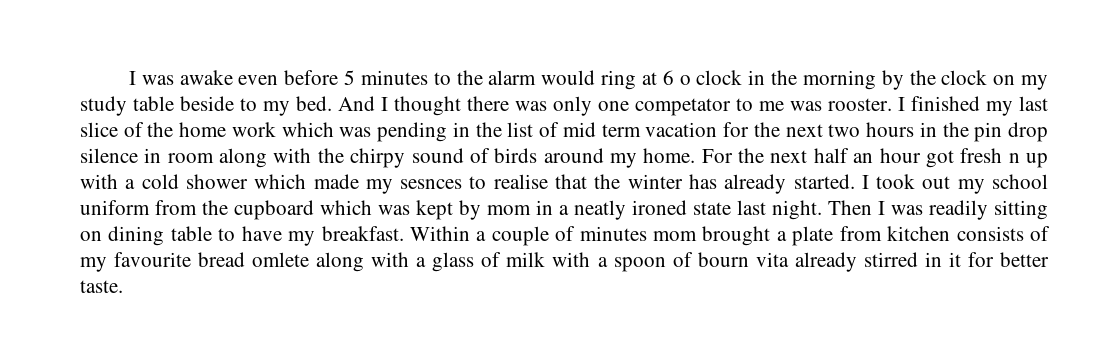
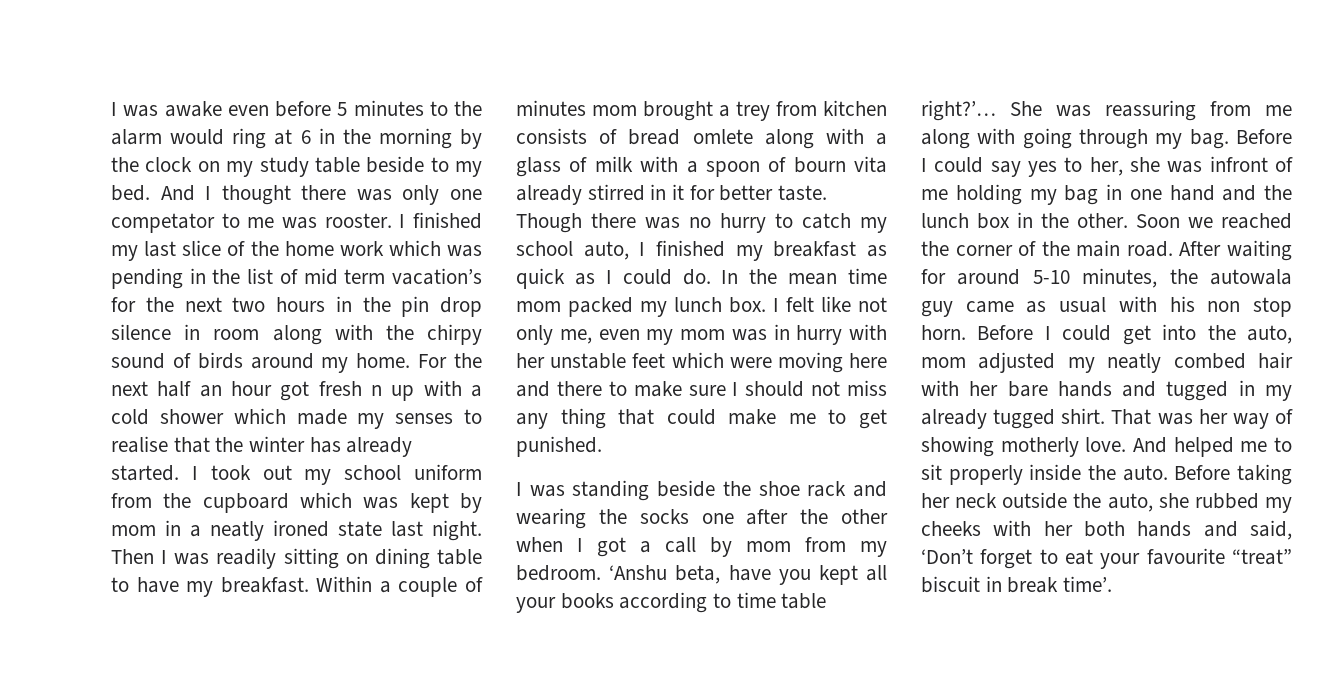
[679,70,743,85] o clock -> (311, 137) none
[645,122,718,137] vacation -> [392,268,483,285] vacation’s
[400,179,463,189] sesnces -> [395,413,454,424] senses
[792,226,834,246] plate -> [736,101,770,121] trey
[80,252,192,272] my favourite -> (618, 136) none
(123, 286) none -> [516,213,887,233] [516,240,887,261] [516,268,887,289] [516,296,887,317] [516,324,887,345] [516,352,887,373] [516,380,887,397] [516,408,887,429] [516,436,602,457] [516,480,887,501] [516,508,888,529] [516,537,887,557] [516,565,887,585] [516,592,827,613] [921,100,1292,121] [921,128,1292,149] [921,156,1293,177] [921,184,1292,205] [921,212,1292,229] [921,240,1292,261] [921,268,1292,288] [921,296,1292,317] [921,324,1292,345] [921,352,1293,373] [921,380,1292,401] [921,408,1293,429] [921,436,1292,457] [921,464,1292,485] [921,492,1292,513] [921,520,1292,540] [921,548,1292,569] [921,576,1113,593] Though there was no hurry to catch my school auto, I finished my breakfast as quick as I could do. In the mean time mom packed my lunch box. I felt like not only me, even my mom was in hurry with her unstable feet which were moving here and there to make sure I should not miss any thing that could make me to get punished. // I was standing beside the shoe rack and wearing the socks one after the other when I got a call by mom from my bedroom. ‘Anshu beta, have you kept all your books according to time table right?’… She was reassuring from me along with going through my bag. Before I could say yes to her, she was infront of me holding my bag in one hand and the lunch box in the other. Soon we reached the corner of the main road. After waiting for around 5-10 minutes, the autowala guy came as usual with his non stop horn. Before I could get into the auto, mom adjusted my neatly combed hair with her bare hands and tugged in my already tugged shirt. That was her way of showing motherly love. And helped me to sit properly inside the auto. Before taking her neck outside the auto, she rubbed my cheeks with her both hands and said, ‘Don’t forget to eat your favourite “treat” biscuit in break time’.

